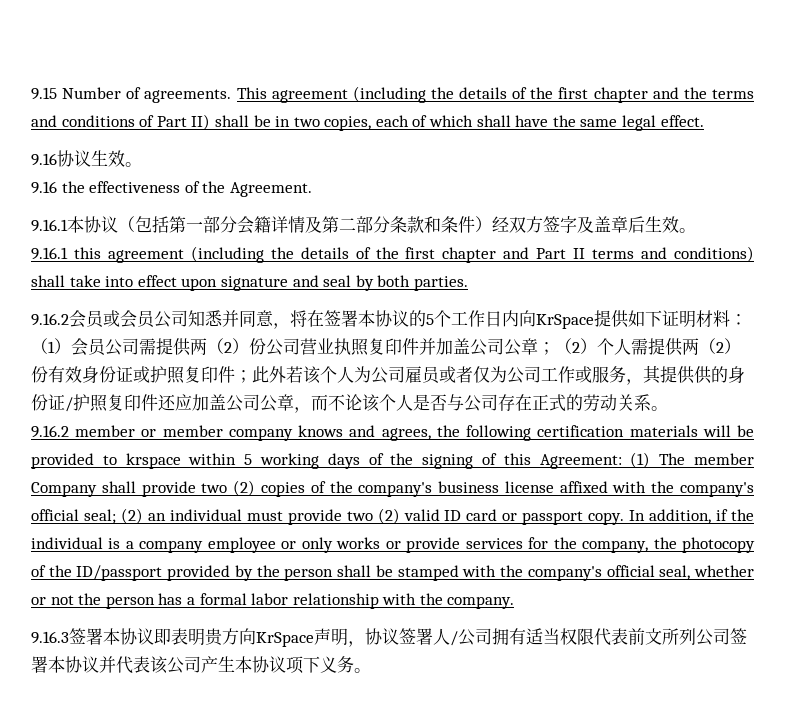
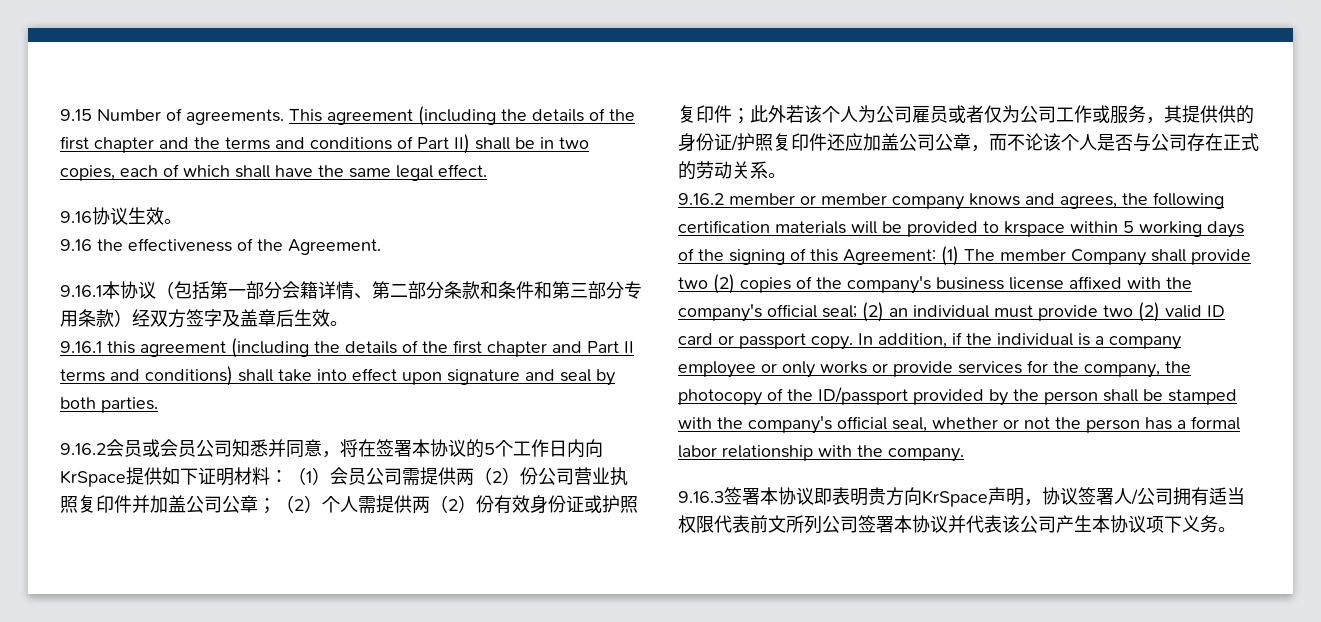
[305,216,322,233] 及 -> [354,293,372,299] 、
(475, 224) none -> [534,281,642,299] [60,309,114,327] 和第三部分专用条款

